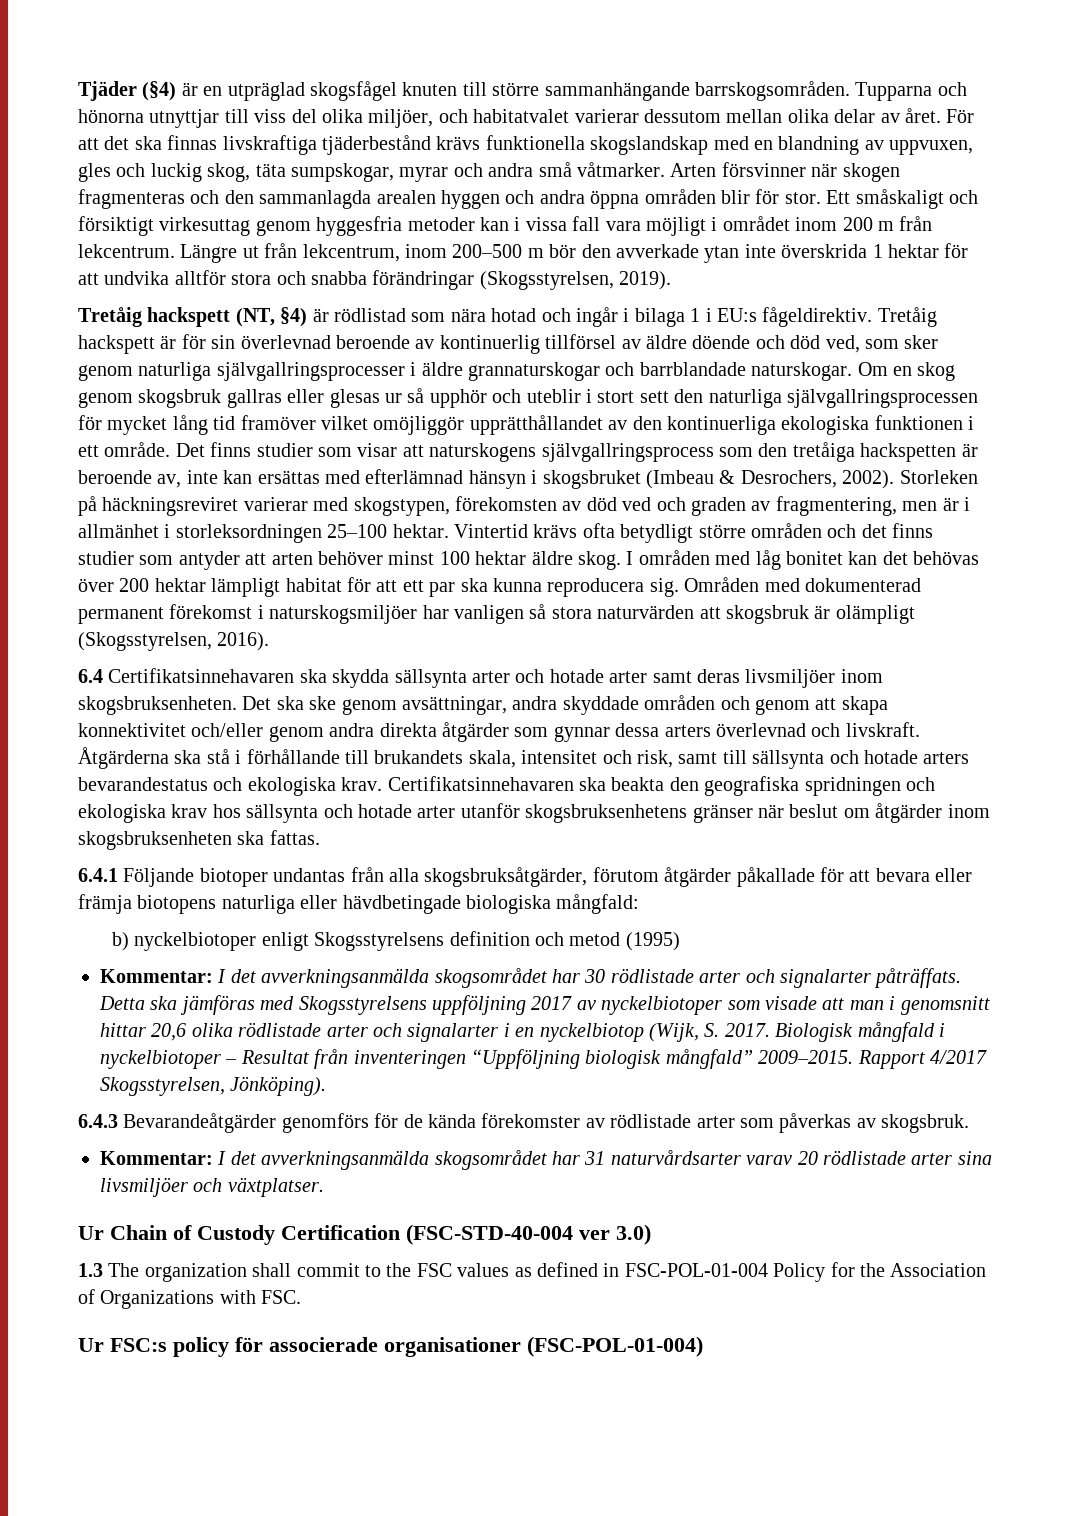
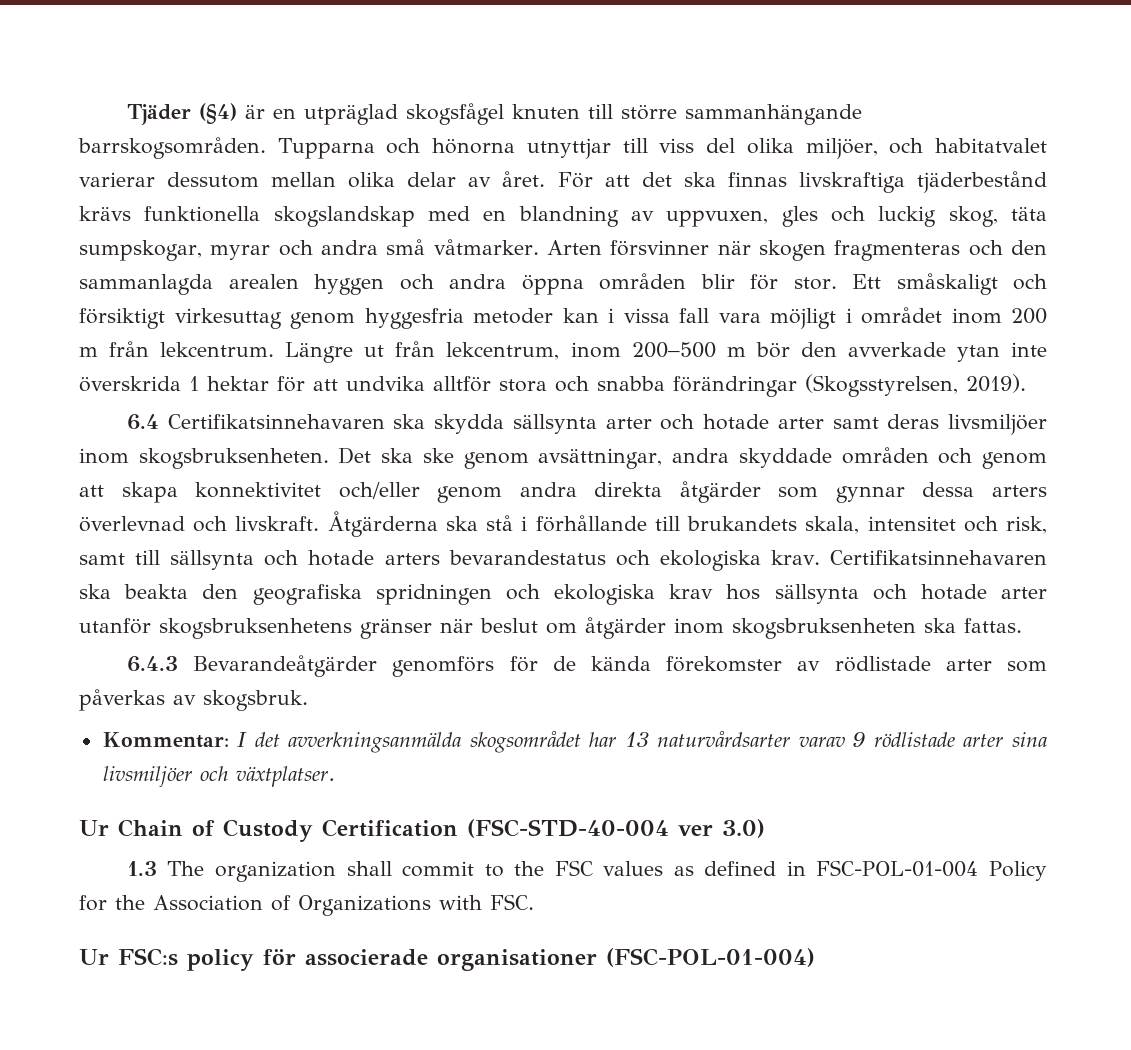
[78,307,937,327] [78,334,939,354] [78,362,956,381] [78,388,978,408] [78,415,975,435] [78,442,978,462] [78,469,978,489] [78,496,970,516] [78,523,934,543] [78,550,980,570] [78,577,921,597] [78,604,915,624] [78,632,270,651] // Tretåig hackspett (NT, §4) är rödlistad som nära hotad och ingår i bilaga 1 i EU:s fågeldirektiv. Tretåig hackspett är för sin överlevnad beroende av kontinuerlig tillförsel av äldre döende och död ved, som sker genom naturliga självgallringsprocesser i äldre grannaturskogar och barrblandade naturskogar. Om en skog genom skogsbruk gallras eller glesas ur så upphör och uteblir i stort sett den naturliga självgallringsprocessen för mycket lång tid framöver vilket omöjliggör upprätthållandet av den kontinuerliga ekologiska funktionen i ett område. Det finns studier som visar att naturskogens självgallringsprocess som den tretåiga hackspetten är beroende av, inte kan ersättas med efterlämnad hänsyn i skogsbruket (Imbeau & Desrochers, 2002). Storleken på häckningsreviret varierar med skogstypen, förekomsten av död ved och graden av fragmentering, men är i allmänhet i storleksordningen 25–100 hektar. Vintertid krävs ofta betydligt större områden och det finns studier som antyder att arten behöver minst 100 hektar äldre skog. I områden med låg bonitet kan det behövas över 200 hektar lämpligt habitat för att ett par ska kunna reproducera sig. Områden med dokumenterad permanent förekomst i naturskogsmiljöer har vanligen så stora naturvärden att skogsbruk är olämpligt (Skogsstyrelsen, 2016). -> (1026, 383) none
[78,867,973,887] [78,894,640,914] [112,931,680,951] [100,968,962,988] [99,995,990,1015] [100,1022,945,1042] [100,1049,987,1069] [100,1076,327,1096] // 6.4.1 Följande biotoper undantas från alla skogsbruksåtgärder, förutom åtgärder påkallade för att bevara eller främja biotopens naturliga eller hävdbetingade biologiska mångfald: // b) nyckelbiotoper enligt Skogsstyrelsens definition och metod (1995) // Kommentar: I det avverkningsanmälda skogsområdet har 30 rödlistade arter och signalarter påträffats. Detta ska jämföras med Skogsstyrelsens uppföljning 2017 av nyckelbiotoper som visade att man i genomsnitt hittar 20,6 olika rödlistade arter och signalarter i en nyckelbiotop (Wijk, S. 2017. Biologisk mångfald i nyckelbiotoper – Resultat från inventeringen “Uppföljning biologisk mångfald” 2009–2015. Rapport 4/2017 Skogsstyrelsen, Jönköping). -> (1022, 625) none
[584,1151,606,1165] 31 -> [624,732,649,747] 13
[797,1151,818,1165] 20 -> [853,732,866,747] 9

